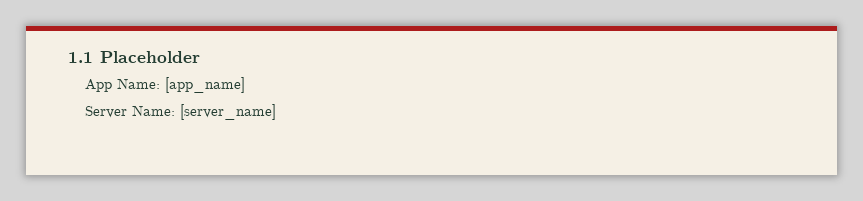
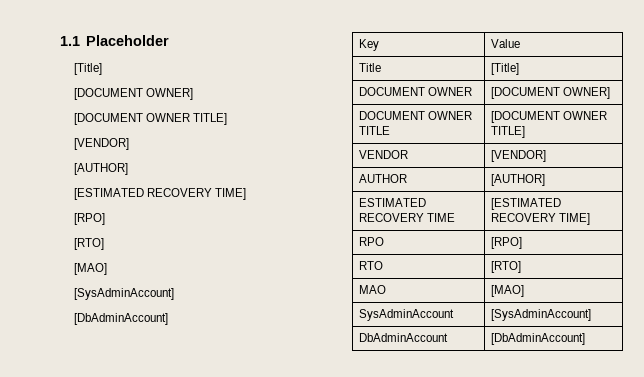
[85,77,246,93] [85,104,277,120] App Name: [app_name] // Server Name: [server_name] -> [73,63,102,75] [73,88,193,100] [73,113,227,125] [73,138,129,150] [73,163,128,175] [73,188,246,200] [73,213,105,225] [73,238,104,250] [73,263,107,275] [73,288,174,300] [73,313,168,325] [359,39,380,51] [491,39,521,48] [359,63,382,72] [491,63,520,75] [359,87,473,96] [491,87,611,99] [359,111,473,120] [359,126,391,135] [491,111,608,123] [491,126,526,138] [359,150,409,159] [491,150,547,162] [359,174,408,183] [491,174,546,186] [359,198,427,207] [359,213,456,222] [491,198,562,210] [491,213,591,225] [359,237,385,246] [491,237,523,249] [359,261,384,270] [491,261,522,273] [359,285,387,294] [491,285,525,297] [359,309,455,321] [491,309,592,321] [359,333,449,342] [491,333,586,345] [Title] // [DOCUMENT OWNER] // [DOCUMENT OWNER TITLE] // [VENDOR] // [AUTHOR] // [ESTIMATED RECOVERY TIME] // [RPO] // [RTO] // [MAO] // [SysAdminAccount] // [DbAdminAccount] // Key | Value // Title | [Title] // DOCUMENT OWNER | [DOCUMENT OWNER] // DOCUMENT OWNER TITLE | [DOCUMENT OWNER TITLE] // VENDOR | [VENDOR] // AUTHOR | [AUTHOR] // ESTIMATED RECOVERY TIME | [ESTIMATED RECOVERY TIME] // RPO | [RPO] // RTO | [RTO] // MAO | [MAO] // SysAdminAccount | [SysAdminAccount] // DbAdminAccount | [DbAdminAccount]

